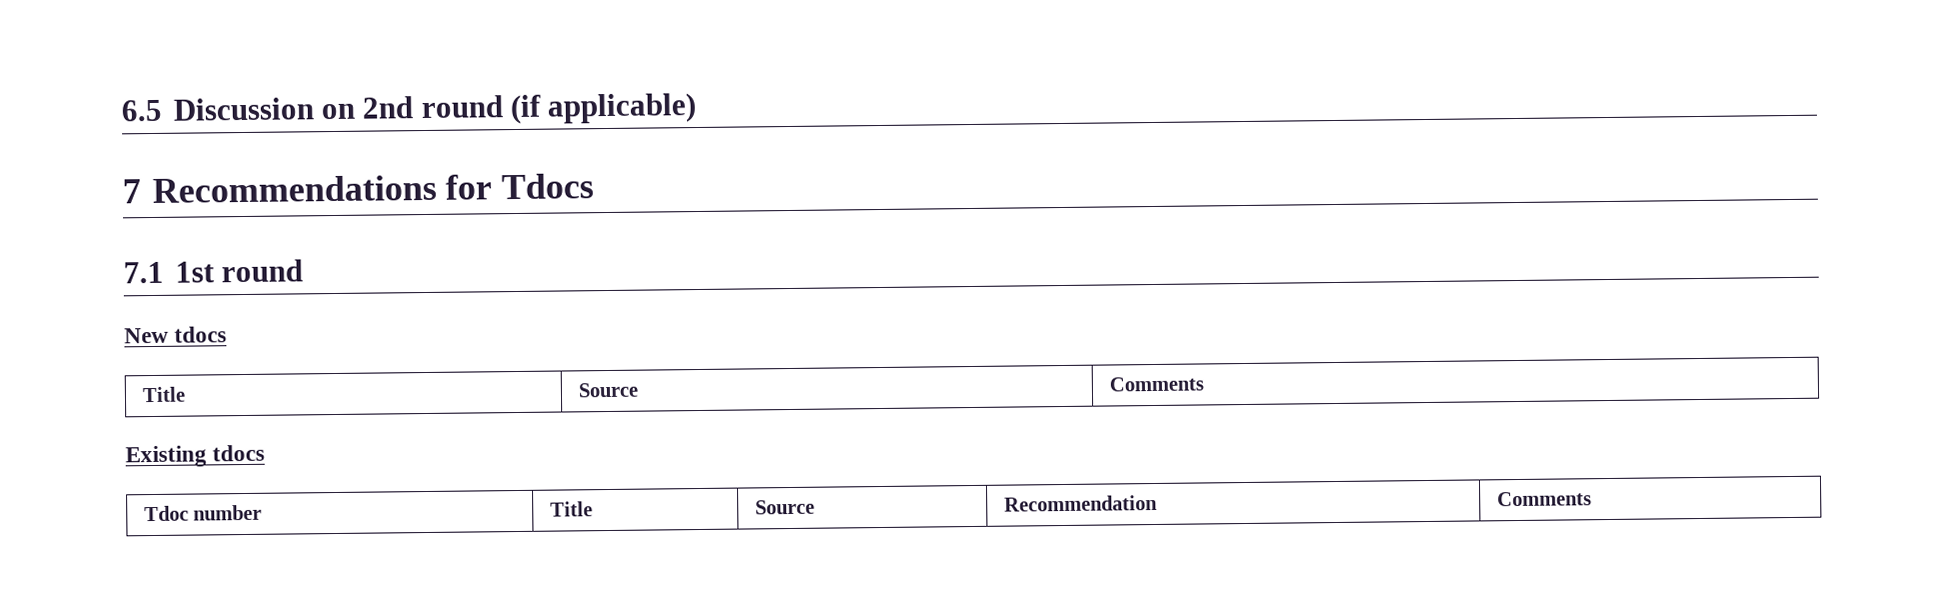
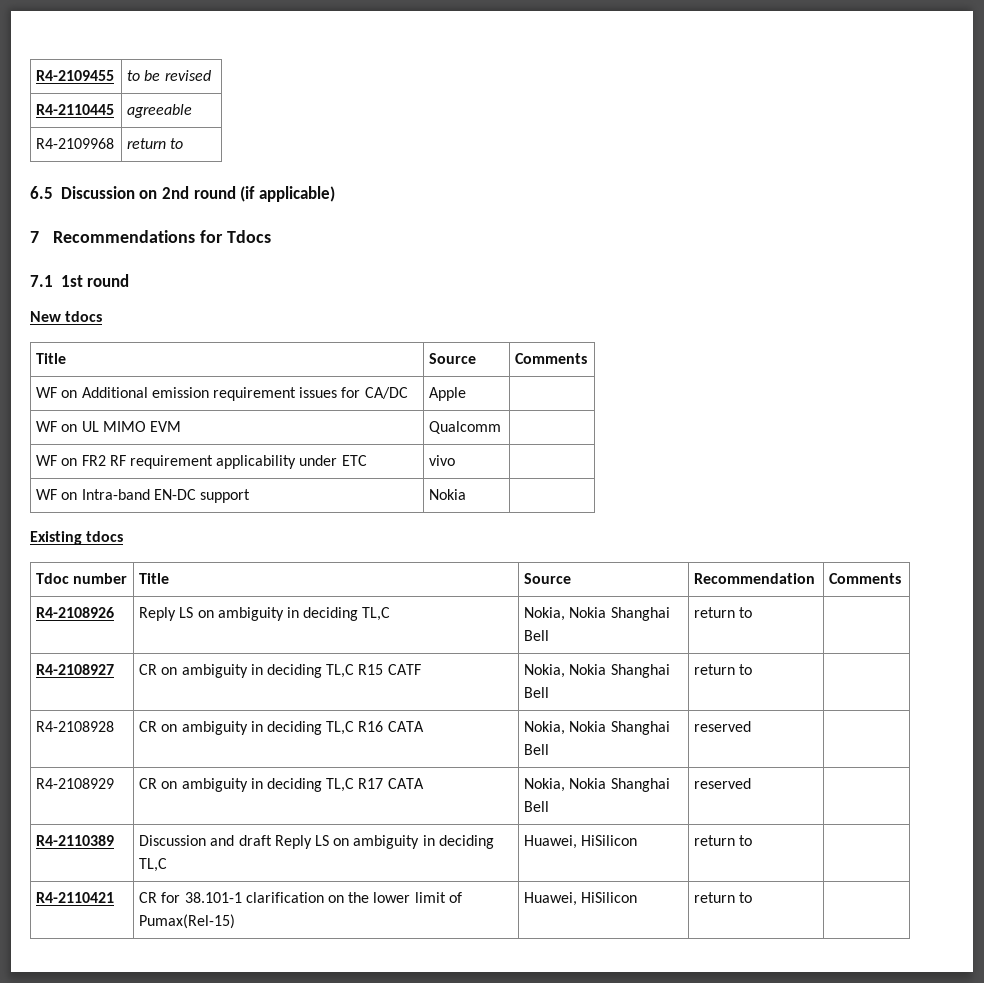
(121, 110) none -> [36,70,115,81] [127,70,211,81] [36,104,115,115] [127,104,193,118] [36,138,115,149] [127,138,184,149] R4-2109455 | to be revised // R4-2110445 | agreeable // R4-2109968 | return to //
(1204, 384) none -> [36,387,408,401] [429,387,467,401] [36,421,182,432] [429,421,502,434] [36,455,367,469] [429,455,456,466] [36,489,251,503] [429,489,467,500] // WF on Additional emission requirement issues for CA/DC | Apple | // WF on UL MIMO EVM | Qualcomm | // WF on FR2 RF requirement applicability under ETC | vivo | // WF on Intra-band EN-DC support | Nokia |
(1592, 499) none -> [36,607,115,618] [139,607,391,621] [524,607,670,621] [524,630,550,641] [694,607,753,618] [36,664,115,675] [139,664,421,678] [524,664,670,678] [524,687,550,698] [694,664,753,675] [36,721,115,732] [139,721,424,735] [524,721,670,735] [524,744,550,755] [694,721,752,732] [36,778,115,789] [139,778,424,792] [524,778,670,792] [524,801,550,812] [694,778,752,789] [36,835,115,846] [139,835,494,849] [139,858,168,872] [524,835,638,849] [694,835,753,846] [36,892,115,903] [139,892,462,903] [139,914,236,929] [524,892,638,906] [694,892,753,903] // R4-2108926 | Reply LS on ambiguity in deciding TL,C | Nokia, Nokia Shanghai Bell | return to | // R4-2108927 | CR on ambiguity in deciding TL,C R15 CATF | Nokia, Nokia Shanghai Bell | return to | // R4-2108928 | CR on ambiguity in deciding TL,C R16 CATA | Nokia, Nokia Shanghai Bell | reserved | // R4-2108929 | CR on ambiguity in deciding TL,C R17 CATA | Nokia, Nokia Shanghai Bell | reserved | // R4-2110389 | Discussion and draft Reply LS on ambiguity in deciding TL,C | Huawei, HiSilicon | return to | // R4-2110421 | CR for 38.101-1 clarification on the lower limit of Pumax(Rel-15) | Huawei, HiSilicon | return to |

